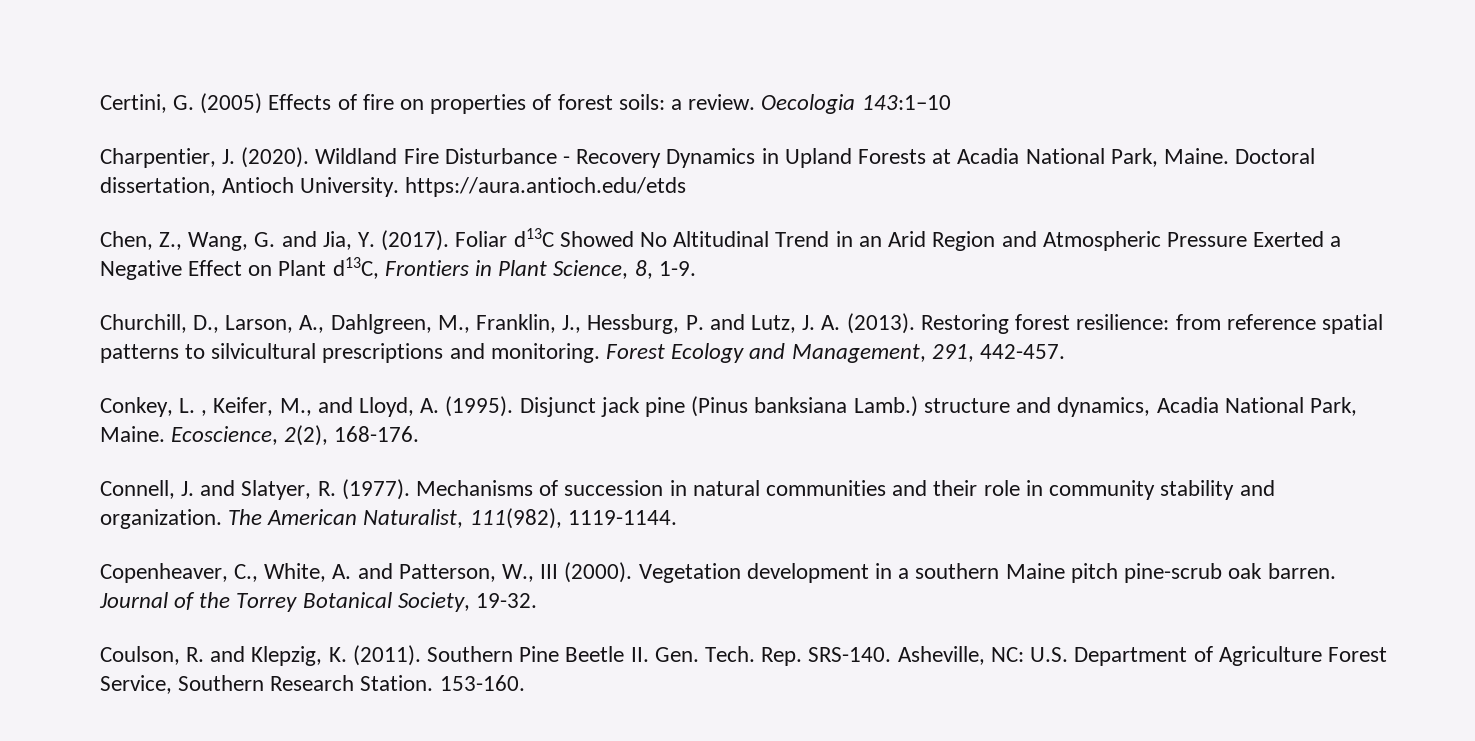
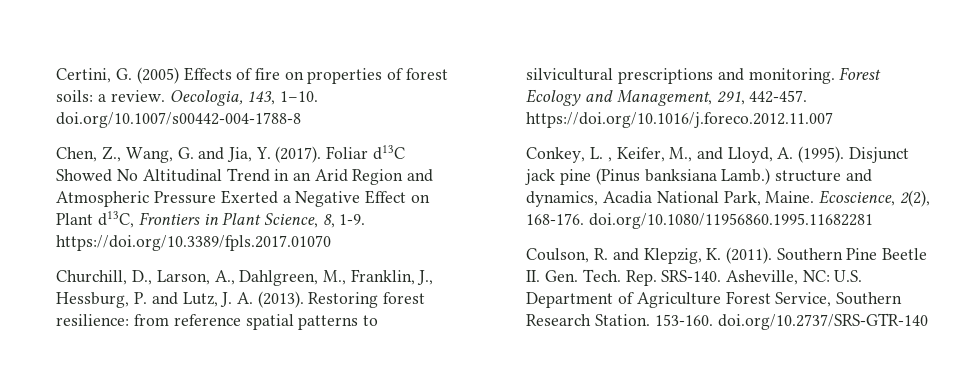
[761,94,951,114] [99,147,1316,168] [99,177,687,197] Oecologia 143:1–10 // Charpentier, J. (2020). Wildland Fire Disturbance - Recovery Dynamics in Upland Forests at Acadia National Park, Maine. Doctoral dissertation, Antioch University. https://aura.antioch.edu/etds -> [169,90,318,106] [56,112,302,128] Oecologia, 143, 1–10. doi.org/10.1007/s00442-004-1788-8
(696, 268) none -> [56,235,332,251] https://doi.org/10.3389/fpls.2017.01070
(1066, 351) none -> [526,112,834,128] https://doi.org/10.1016/j.foreco.2012.11.007
[99,479,1275,500] [99,508,677,529] [99,562,1336,583] [98,592,538,612] // Connell, J. and Slatyer, R. (1977). Mechanisms of succession in natural communities and their role in community stability and organization. The American Naturalist, 111(982), 1119-1144. // Copenheaver, C., White, A. and Patterson, W., III (2000). Vegetation development in a southern Maine pitch pine-scrub oak barren. Journal of the Torrey Botanical Society, 19-32. -> [589,213,874,229] doi.org/10.1080/11956860.1995.11682281
(525, 683) none -> [717,313,928,330] doi.org/10.2737/SRS-GTR-140

